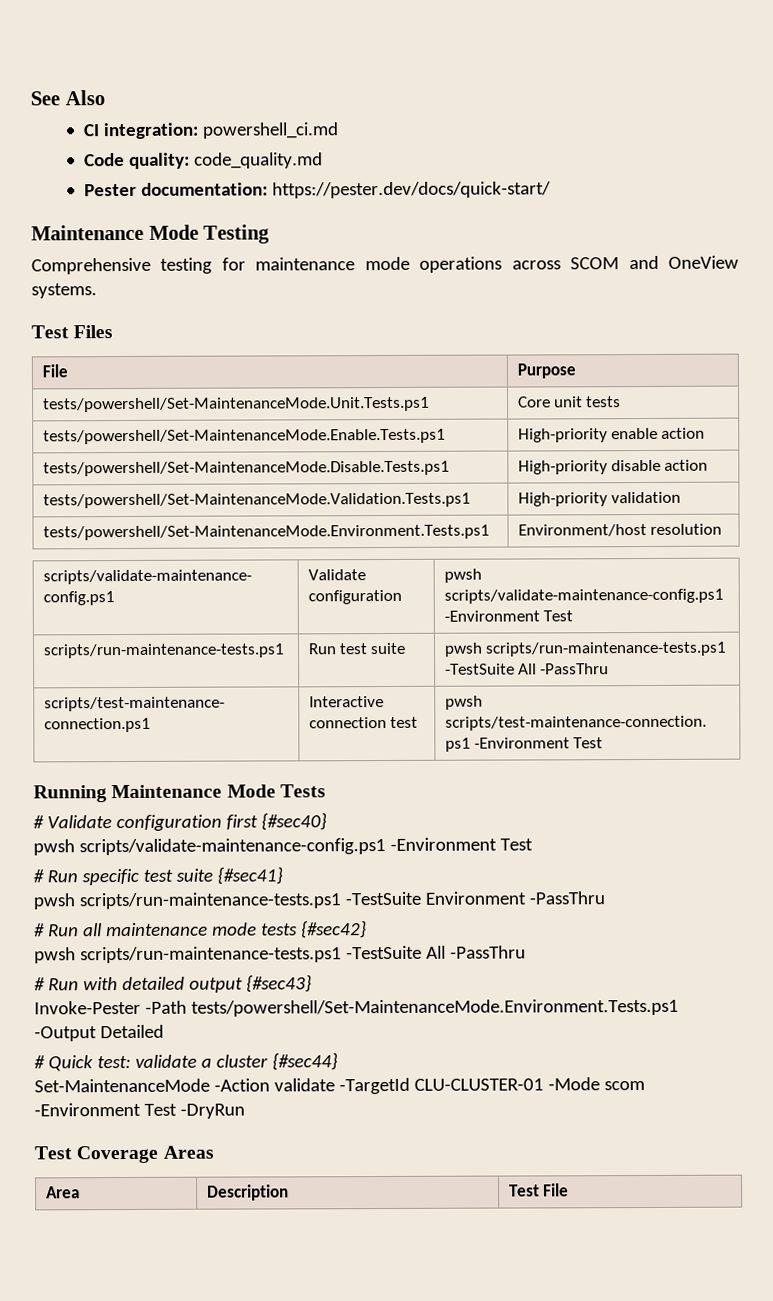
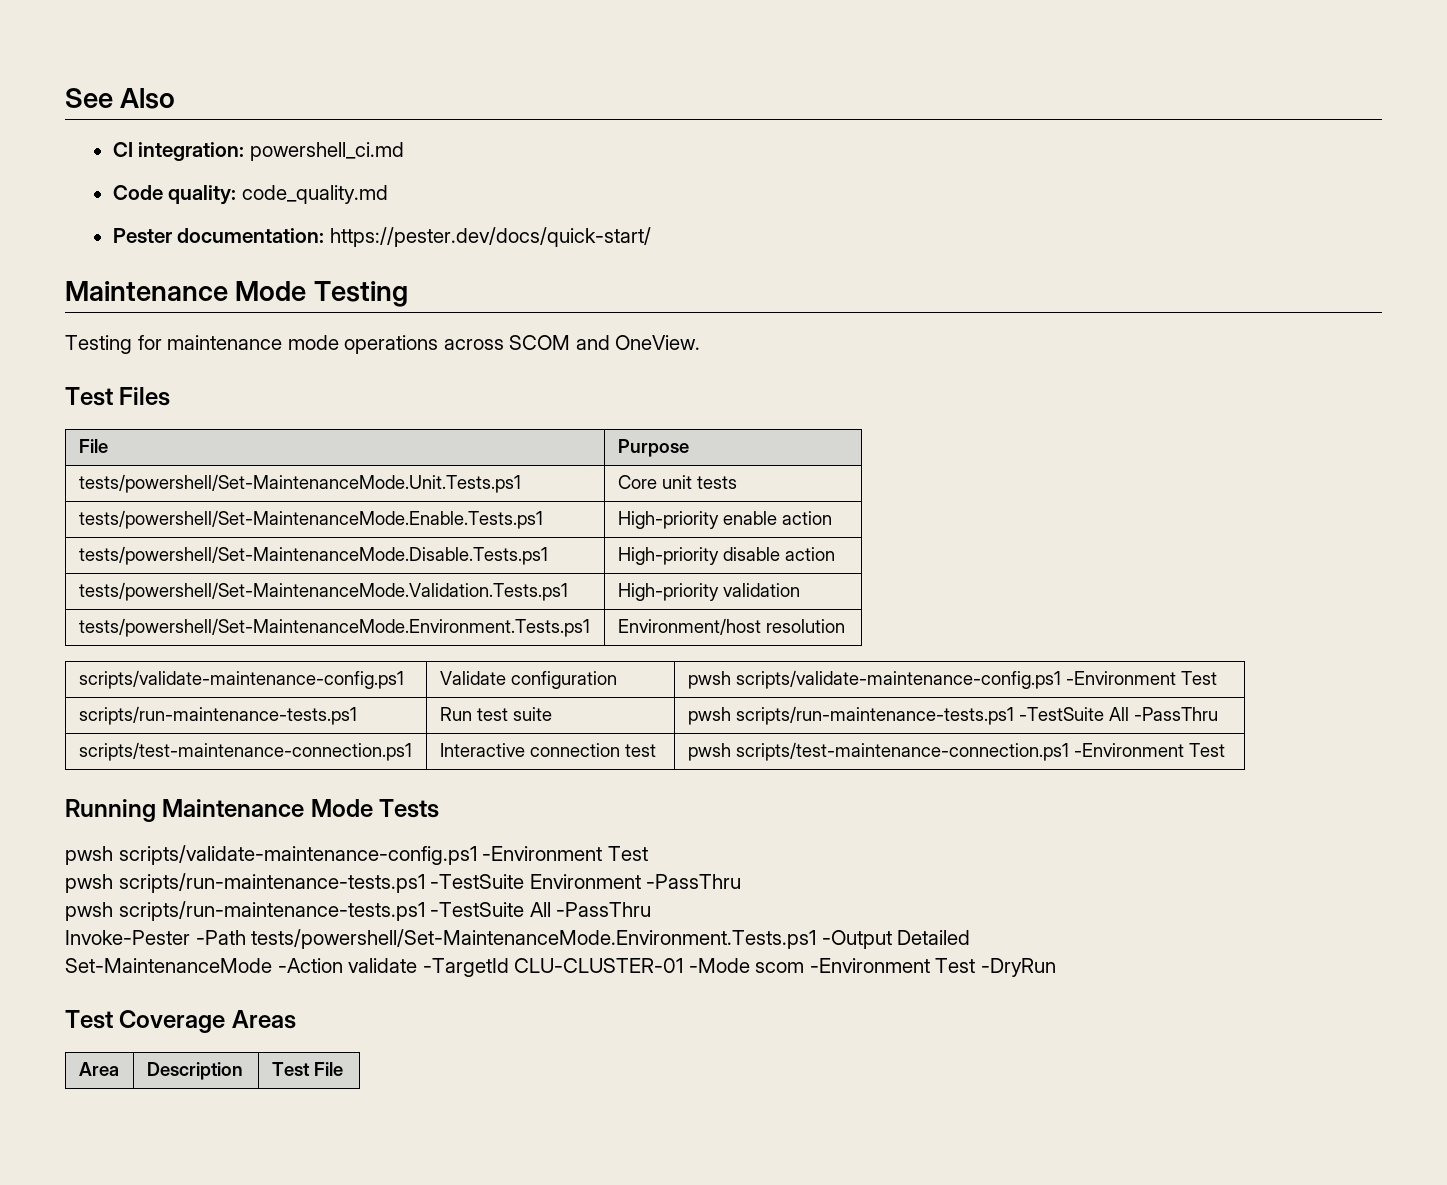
[31,257,213,275] Comprehensive testing -> [65,335,132,354] Testing
[668,255,739,269] [31,283,97,299] OneView systems. -> [615,335,701,350] OneView.
[33,812,327,832] [33,837,533,856] [33,866,283,886] // # Validate configuration first {#sec40} // pwsh scripts/validate-maintenance-config.ps1 -Environment Test // # Run specific test suite {#sec41} -> [65,845,648,865] // pwsh scripts/validate-maintenance-config.ps1 -Environment Test
[34,920,367,939] [34,945,526,964] [34,974,312,993] // # Run all maintenance mode tests {#sec42} // pwsh scripts/run-maintenance-tests.ps1 -TestSuite All -PassThru // # Run with detailed output {#sec43} -> [65,901,652,921] // pwsh scripts/run-maintenance-tests.ps1 -TestSuite All -PassThru
[34,1052,338,1072] // # Quick test: validate a cluster {#sec44} -> (971, 937) none

